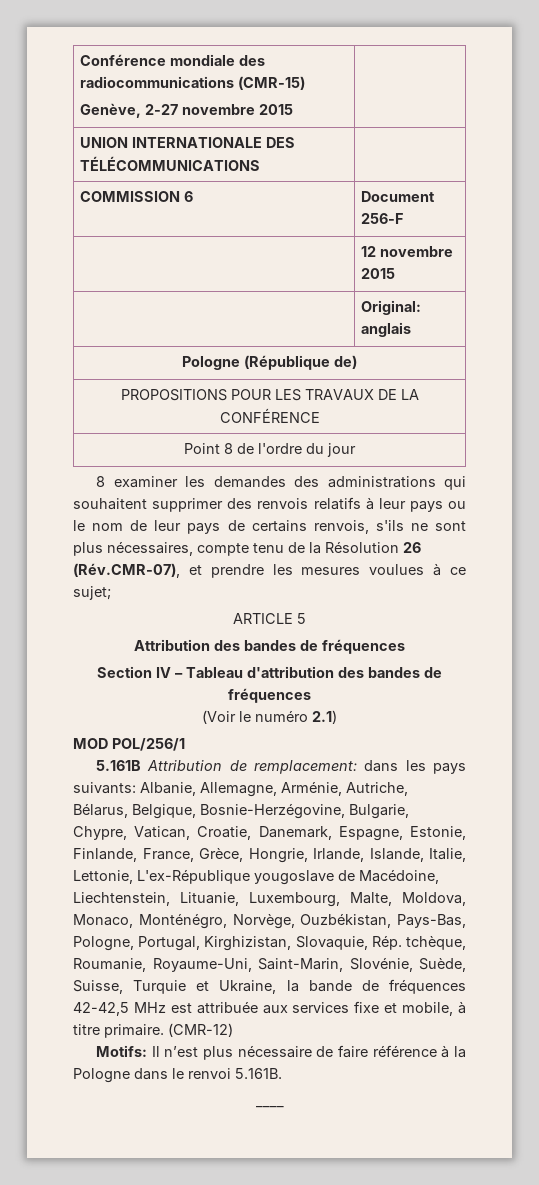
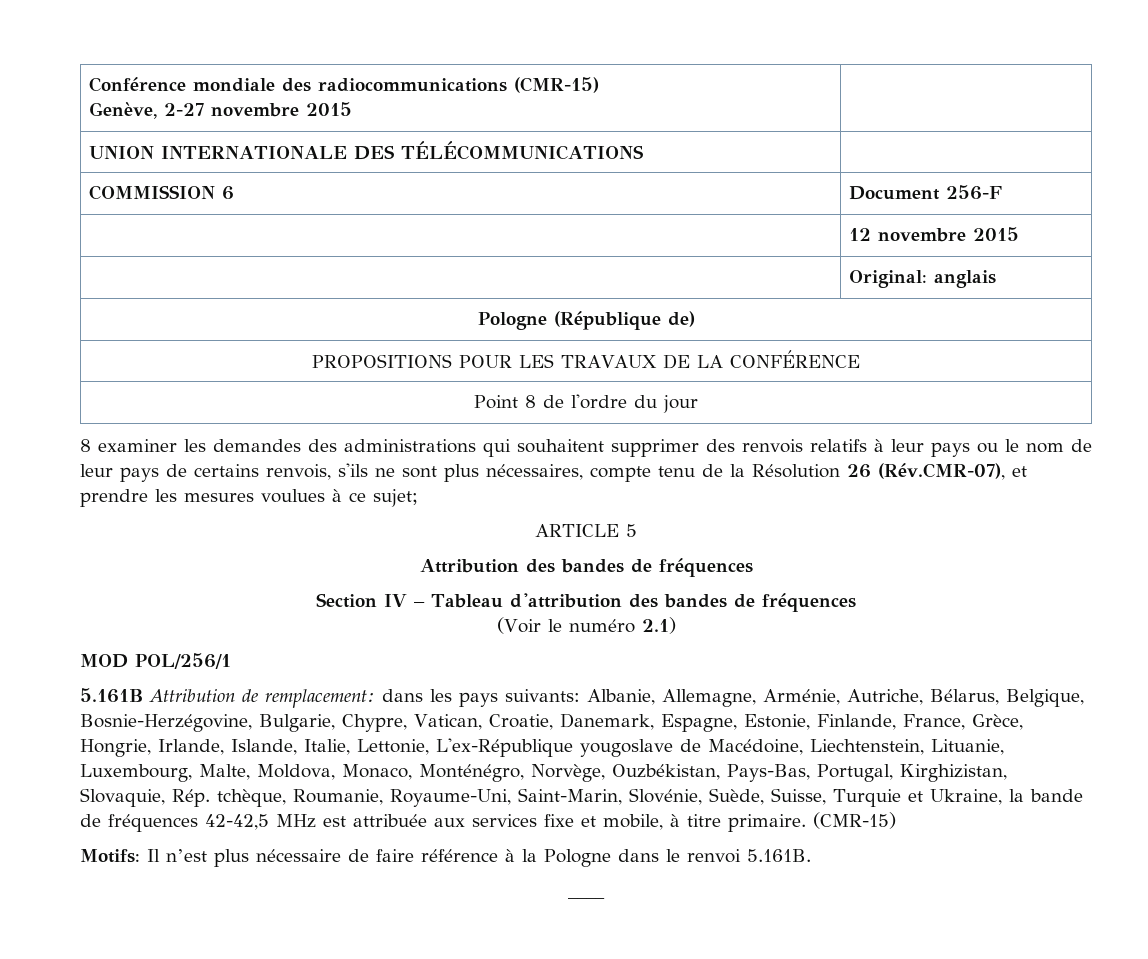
[73,936,134,951] Pologne, -> (810, 773) none
[168,1023,233,1037] (CMR-12) -> [813,812,896,829] (CMR-15)

